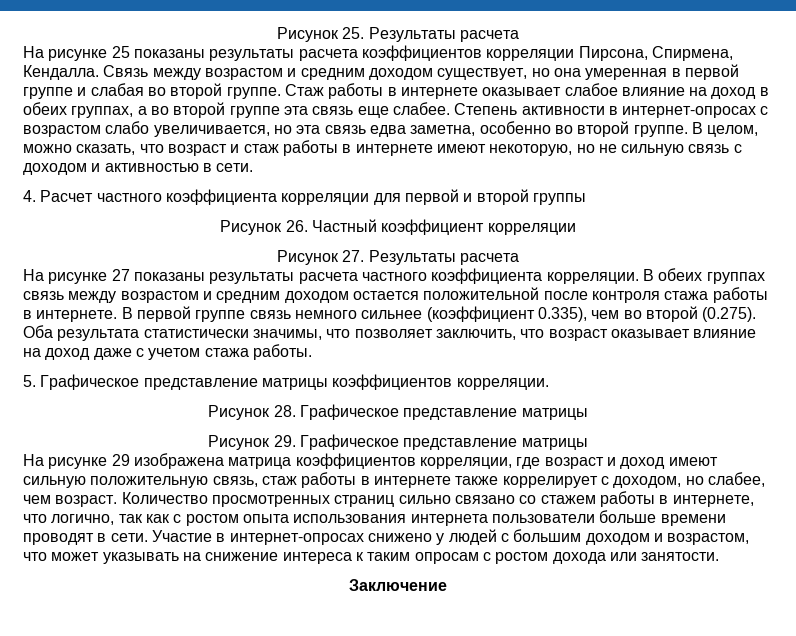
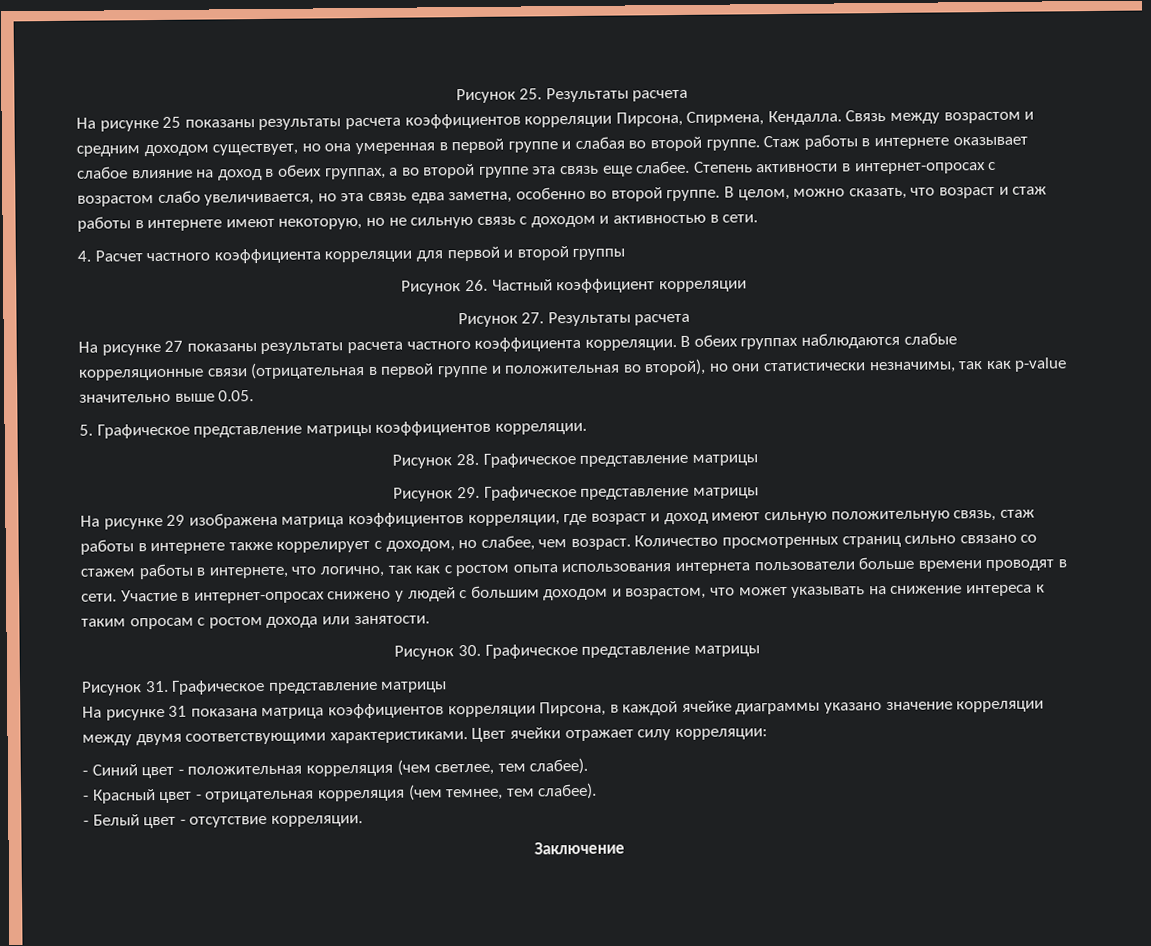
[23,287,768,303] [23,306,757,322] [23,325,757,341] [23,344,312,360] связь между возрастом и средним доходом остается положительной после контроля стажа работы в интернете. В первой группе связь немного сильнее (коэффициент 0.335), чем во второй (0.275). Оба результата статистически значимы, что позволяет заключить, что возраст оказывает влияние на доход даже с учетом стажа работы. -> [801,332,957,349] [78,357,1068,381] [79,390,255,403] наблюдаются слабые корреляционные связи (отрицательная в первой группе и положительная во второй), но они статистически незначимы, так как p-value значительно выше 0.05.
(720, 556) none -> [394,643,760,660] [81,679,448,696] [82,700,1045,721] [82,727,768,746] [82,757,589,779] [83,782,598,804] [83,814,363,829] // Рисунок 30. Графическое представление матрицы // Рисунок 31. Графическое представление матрицы // На рисунке 31 показана матрица коэффициентов корреляции Пирсона, в каждой ячейке диаграммы указано значение корреляции между двумя соответствующими характеристиками. Цвет ячейки отражает силу корреляции: // - Синий цвет - положительная корреляция (чем светлее, тем слабее). // - Красный цвет - отрицательная корреляция (чем темнее, тем слабее). // - Белый цвет - отсутствие корреляции.

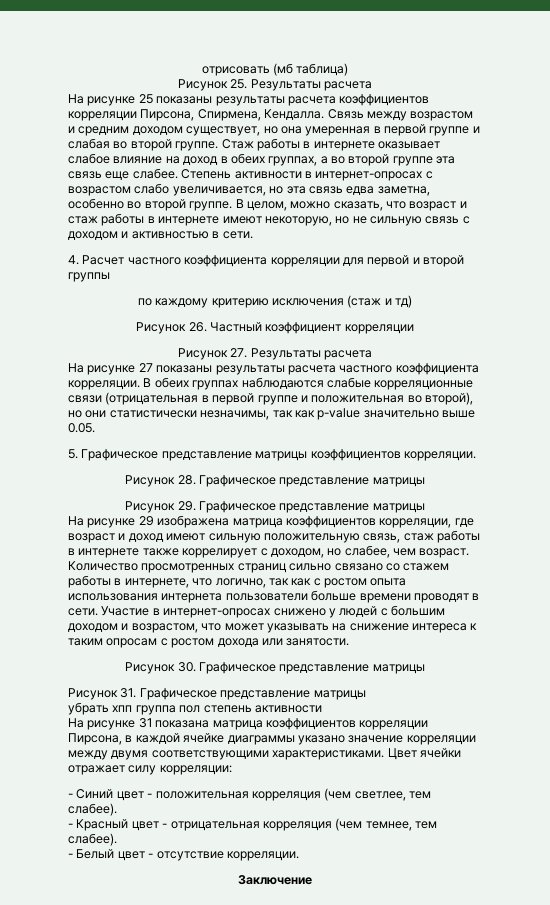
(455, 96) none -> [201,63,349,76] отрисовать (мб таблица) //
(626, 254) none -> [137,295,413,308] // по каждому критерию исключения (стаж и тд)
(448, 687) none -> [68,702,322,715] // убрать хпп группа пол степень активности

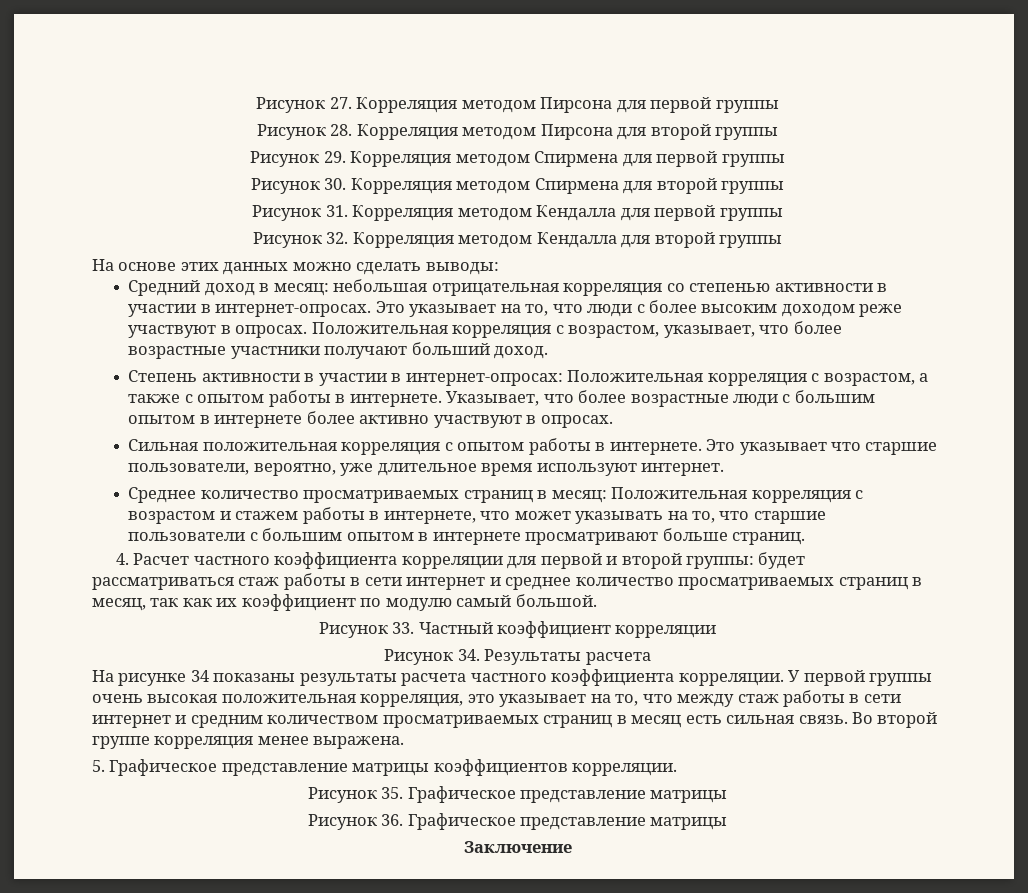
[201,63,349,76] [177,79,373,91] [68,94,430,106] [68,109,474,121] [68,124,480,136] [68,138,440,151] [68,153,456,166] [68,168,433,181] [68,183,430,196] [68,198,467,211] [68,213,470,226] [68,231,253,240] отрисовать (мб таблица) // Рисунок 25. Результаты расчета // На рисунке 25 показаны результаты расчета коэффициентов корреляции Пирсона, Спирмена, Кендалла. Связь между возрастом и средним доходом существует, но она умеренная в первой группе и слабая во второй группе. Стаж работы в интернете оказывает слабое влияние на доход в обеих группах, а во второй группе эта связь еще слабее. Степень активности в интернет-опросах с возрастом слабо увеличивается, но эта связь едва заметна, особенно во второй группе. В целом, можно сказать, что возраст и стаж работы в интернете имеют некоторую, но не сильную связь с доходом и активностью в сети. -> [256,97,779,113] [256,124,779,140] [250,151,785,167] [250,178,785,194] [252,205,783,221] [252,232,783,248] [92,259,499,275] [128,279,888,296] [128,300,903,317] [128,321,842,338] [128,342,549,359] [128,370,929,386] [128,390,875,407] [128,411,613,428] [128,438,938,455] [128,463,725,476] [128,487,864,503] [128,507,826,524] [128,528,806,545] Рисунок 27. Корреляция методом Пирсона для первой группы // Рисунок 28. Корреляция методом Пирсона для второй группы // Рисунок 29. Корреляция методом Спирмена для первой группы // Рисунок 30. Корреляция методом Спирмена для второй группы // Рисунок 31. Корреляция методом Кендалла для первой группы // Рисунок 32. Корреляция методом Кендалла для второй группы // На основе этих данных можно сделать выводы: // Средний доход в месяц: небольшая отрицательная корреляция со степенью активности в участии в интернет-опросах. Это указывает на то, что люди с более высоким доходом реже участвуют в опросах. Положительная корреляция с возрастом, указывает, что более возрастные участники получают больший доход. // Степень активности в участии в интернет-опросах: Положительная корреляция с возрастом, а также с опытом работы в интернете. Указывает, что более возрастные люди с большим опытом в интернете более активно участвуют в опросах. // Сильная положительная корреляция с опытом работы в интернете. Это указывает что старшие пользователи, вероятно, уже длительное время используют интернет. // Среднее количество просматриваемых страниц в месяц: Положительная корреляция с возрастом и стажем работы в интернете, что может указывать на то, что старшие пользователи с большим опытом в интернете просматривают больше страниц.
[68,272,110,282] [137,295,413,308] [136,322,207,334] группы // по каждому критерию исключения (стаж и тд) // Рисунок 26. -> [686,552,806,569] [92,573,923,590] [92,594,597,611] [318,622,415,638] группы: будет рассматриваться стаж работы в сети интернет и среднее количество просматриваемых страниц в месяц, так как их коэффициент по модулю самый большой. // Рисунок 33.
[230,348,373,360] [68,363,153,375] 27. Результаты расчета // На рисунке 27 -> [457,649,651,665] [92,670,209,686] 34. Результаты расчета // На рисунке 34
[143,377,474,390] [68,392,473,405] [68,408,475,420] [68,423,95,433] В обеих группах наблюдаются слабые корреляционные связи (отрицательная в первой группе и положительная во второй), но они статистически незначимы, так как p-value значительно выше 0.05. -> [788,670,933,686] [92,690,901,707] [92,712,938,728] [92,736,405,749] У первой группы очень высокая положительная корреляция, это указывает на то, что между стаж работы в сети интернет и средним количеством просматриваемых страниц в месяц есть сильная связь. Во второй группе корреляция менее выражена.
[177,475,425,487] [125,501,425,513] [68,515,474,528] [68,530,480,543] [68,545,470,558] [68,561,450,573] [68,575,407,588] [68,590,480,603] [68,605,445,618] [68,623,478,633] [68,638,350,648] [125,662,425,674] [68,688,366,700] [68,702,322,715] [68,718,429,730] [68,733,476,745] [68,748,461,760] [68,765,232,775] [68,788,431,801] [68,803,117,816] [68,818,437,831] [68,833,117,846] [68,849,299,861] 28. Графическое представление матрицы // Рисунок 29. Графическое представление матрицы // На рисунке 29 изображена матрица коэффициентов корреляции, где возраст и доход имеют сильную положительную связь, стаж работы в интернете также коррелирует с доходом, но слабее, чем возраст. Количество просмотренных страниц сильно связано со стажем работы в интернете, что логично, так как с ростом опыта использования интернета пользователи больше времени проводят в сети. Участие в интернет-опросах снижено у людей с большим доходом и возрастом, что может указывать на снижение интереса к таким опросам с ростом дохода или занятости. // Рисунок 30. Графическое представление матрицы // Рисунок 31. Графическое представление матрицы // убрать хпп группа пол степень активности // На рисунке 31 показана матрица коэффициентов корреляции Пирсона, в каждой ячейке диаграммы указано значение корреляции между двумя соответствующими характеристиками. Цвет ячейки отражает силу корреляции: // - Синий цвет - положительная корреляция (чем светлее, тем слабее). // - Красный цвет - отрицательная корреляция (чем темнее, тем слабее). // - Белый цвет - отсутствие корреляции. -> [381,786,728,803] [307,813,728,830] 35. Графическое представление матрицы // Рисунок 36. Графическое представление матрицы

